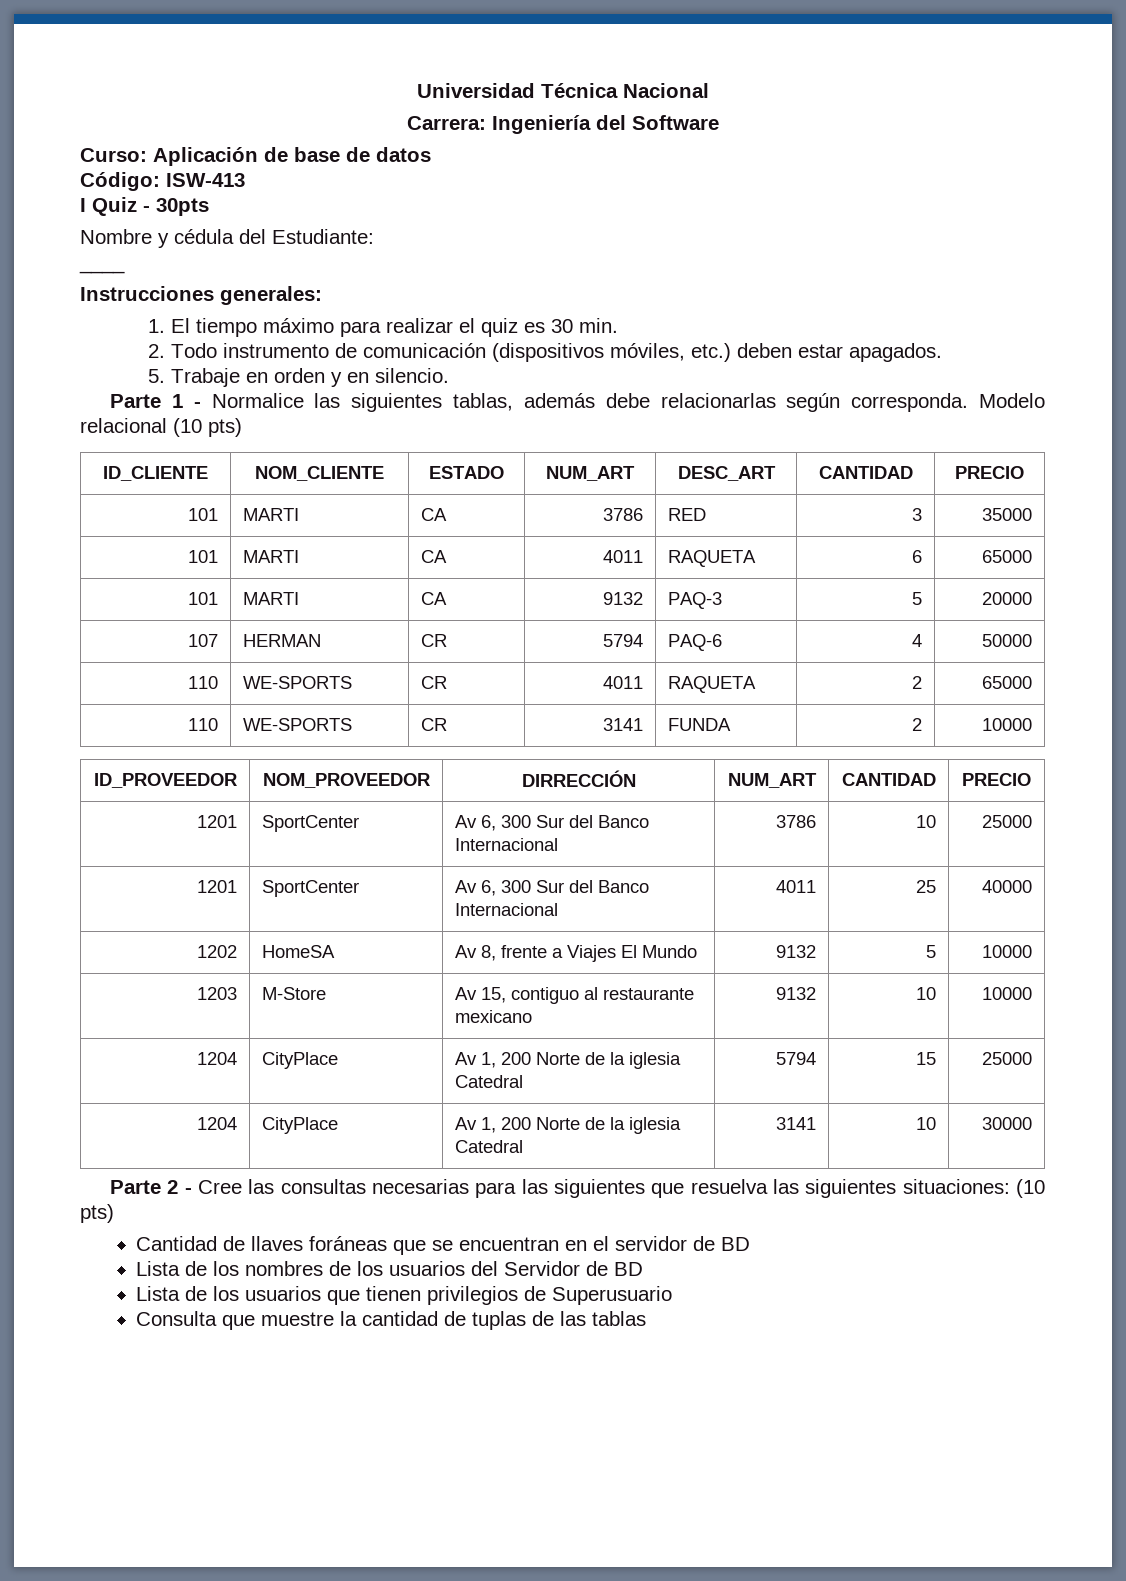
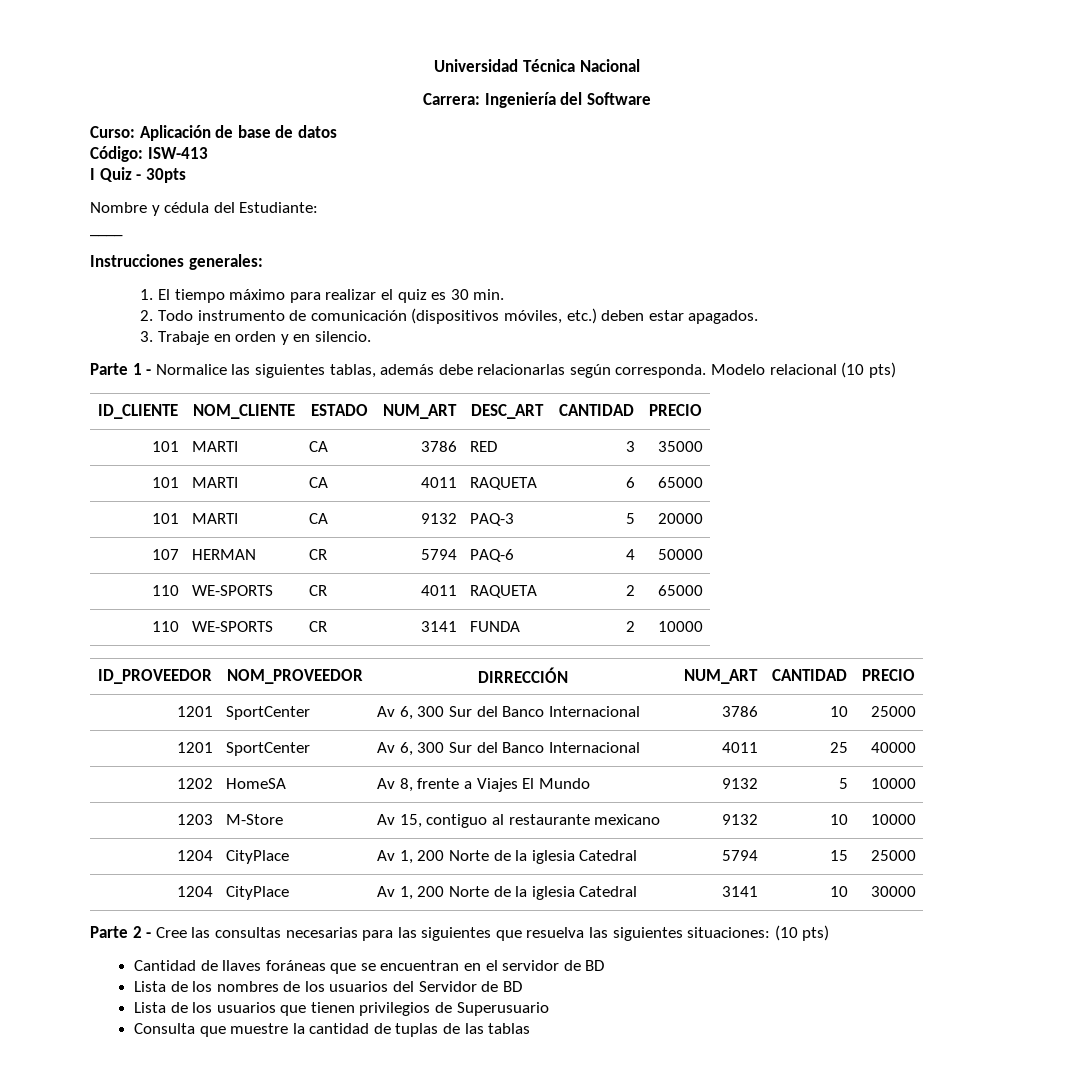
[147,369,165,383] 5. -> [140,331,154,342] 3.

